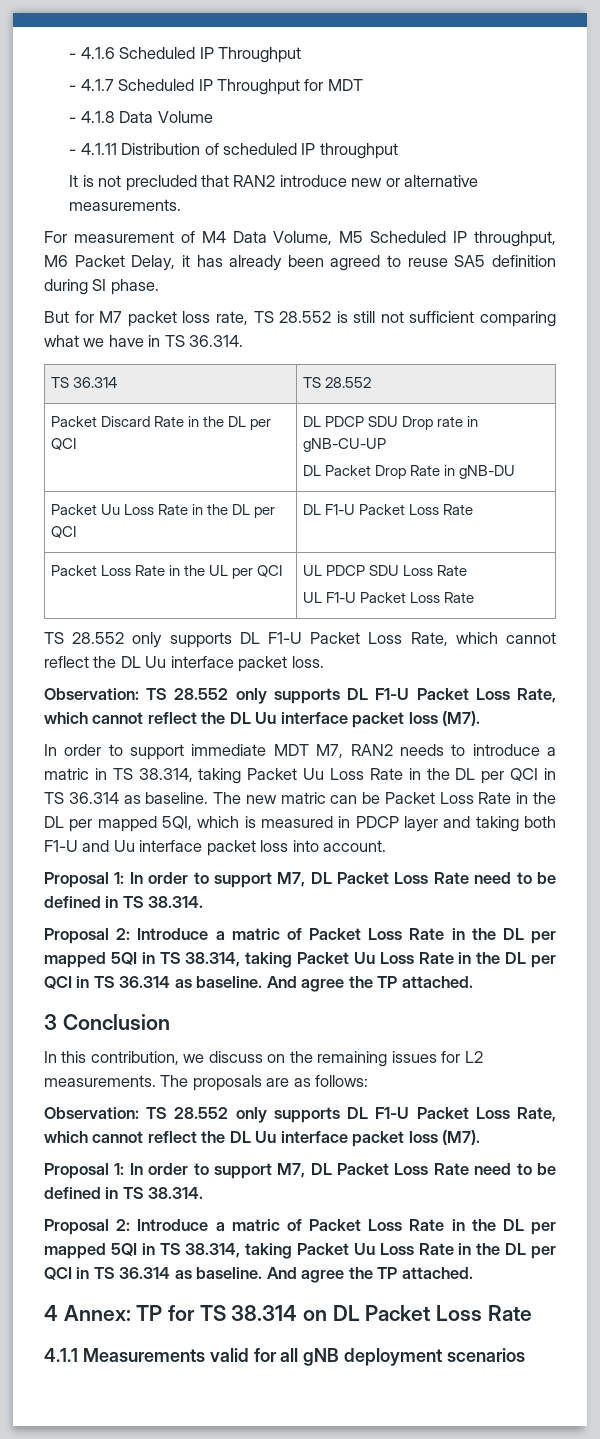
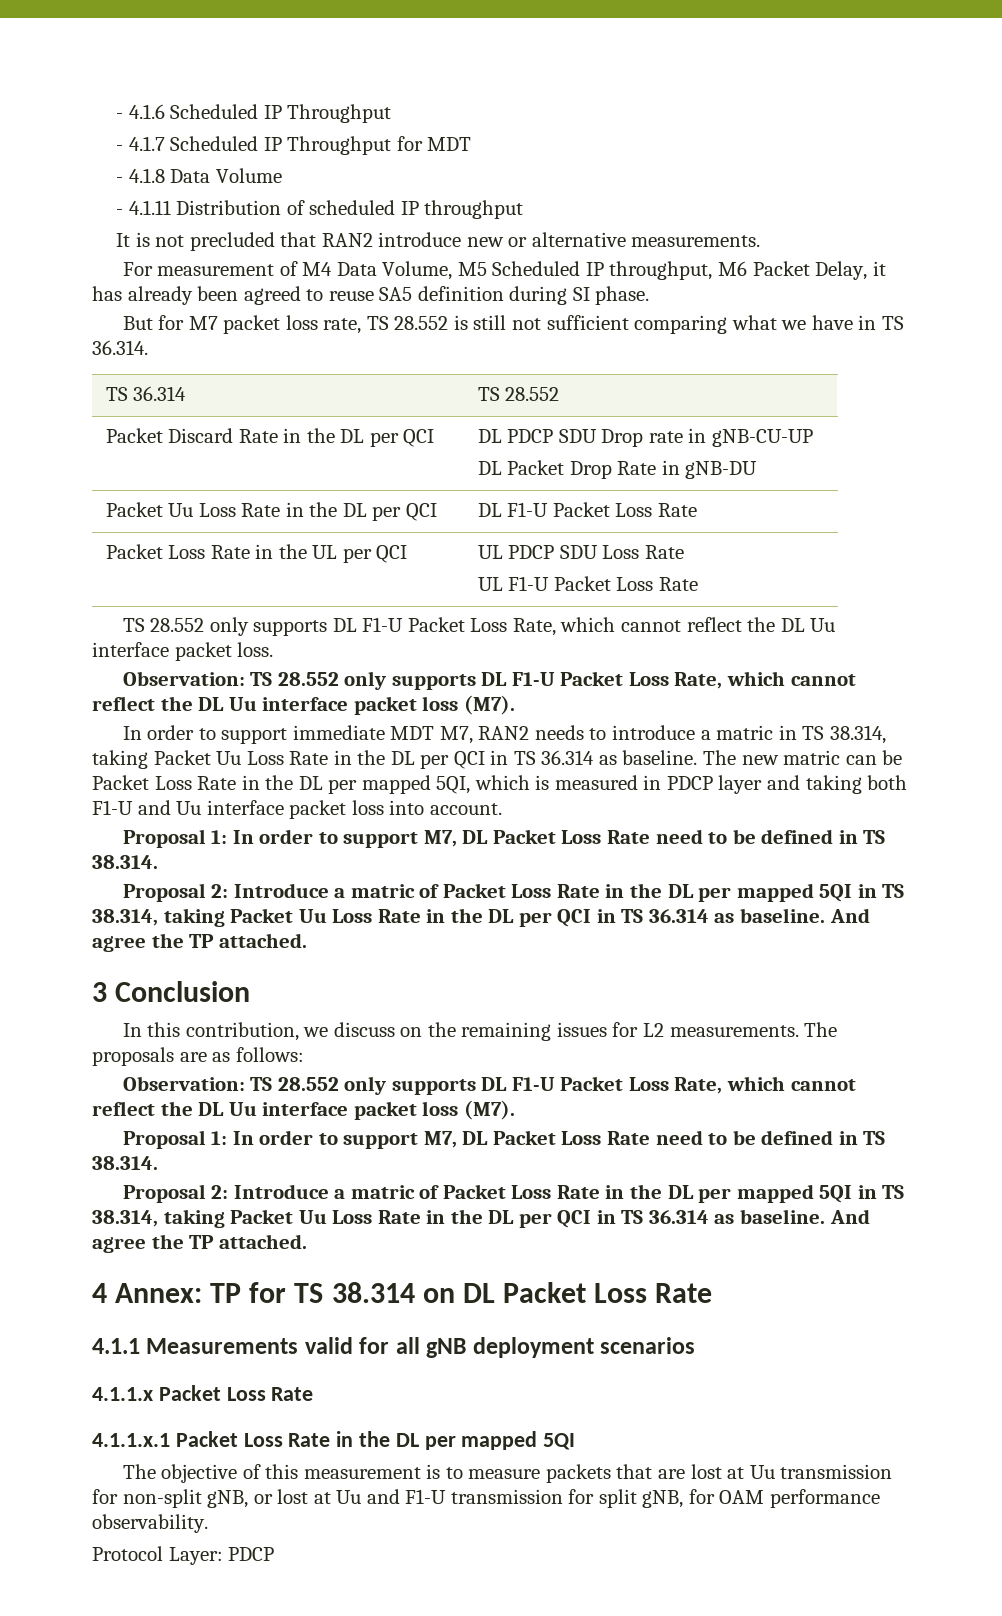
(526, 1355) none -> [92,1385,314,1401] [92,1431,576,1450] [122,1464,893,1483] [92,1489,881,1508] [92,1514,208,1533] [92,1546,275,1565] // 4.1.1.x Packet Loss Rate // 4.1.1.x.1 Packet Loss Rate in the DL per mapped 5QI // The objective of this measurement is to measure packets that are lost at Uu transmission for non-split gNB, or lost at Uu and F1-U transmission for split gNB, for OAM performance observability. // Protocol Layer: PDCP

